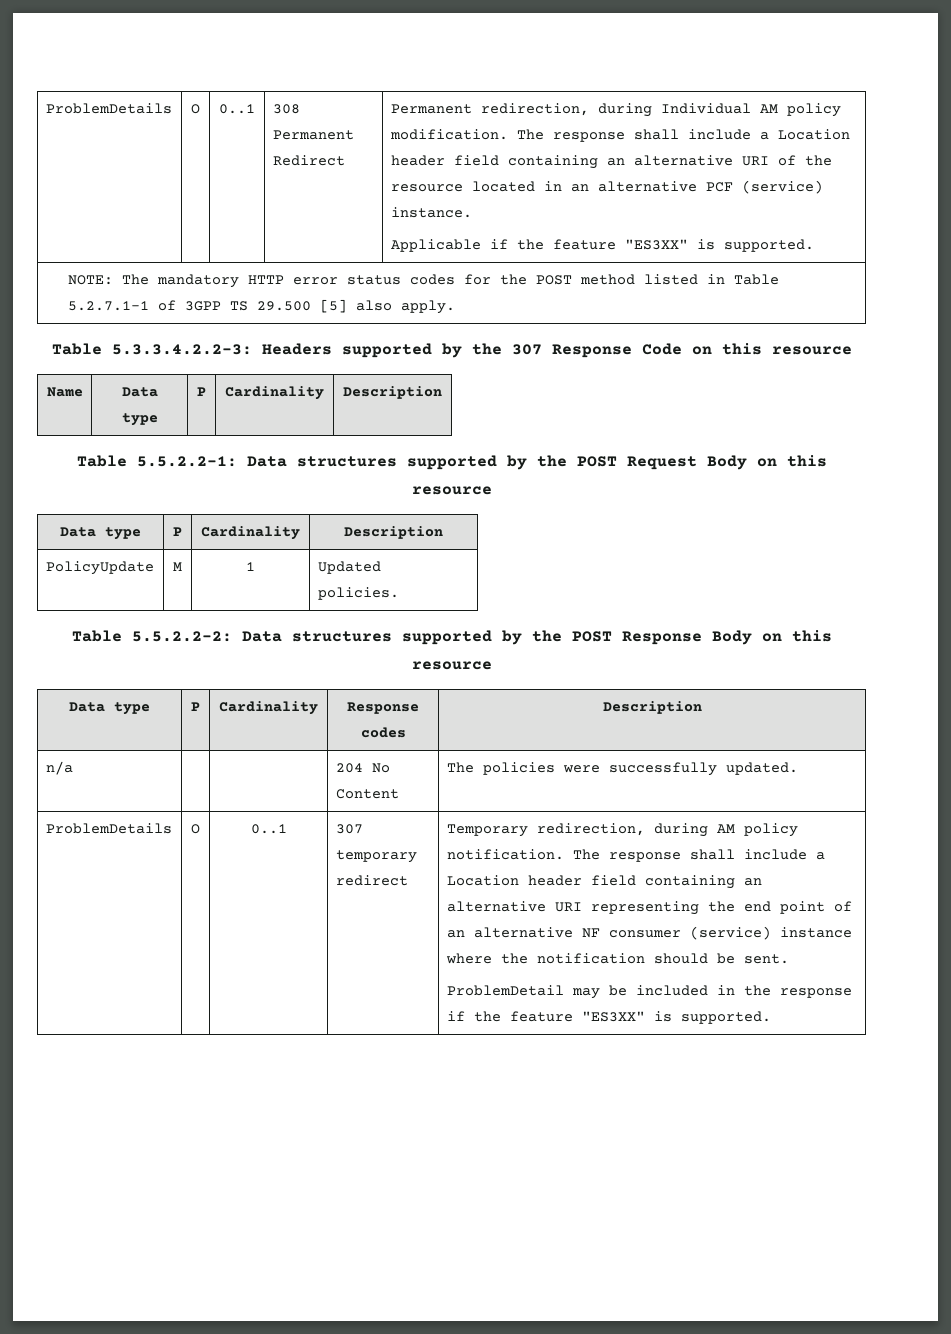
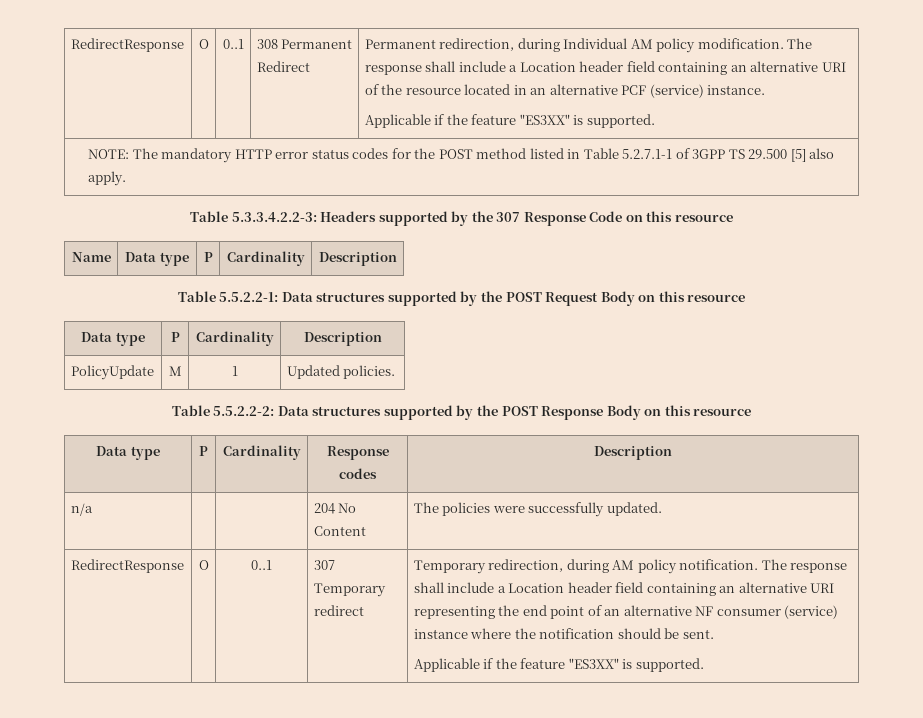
[45,103,172,114] ProblemDetails -> [70,38,184,52] RedirectResponse
[45,823,172,834] ProblemDetails -> [70,559,184,573] RedirectResponse
[335,850,417,863] temporary -> [313,583,386,597] Temporary
[446,985,852,999] ProblemDetail may be included in the response -> [413,658,480,672] Applicable

